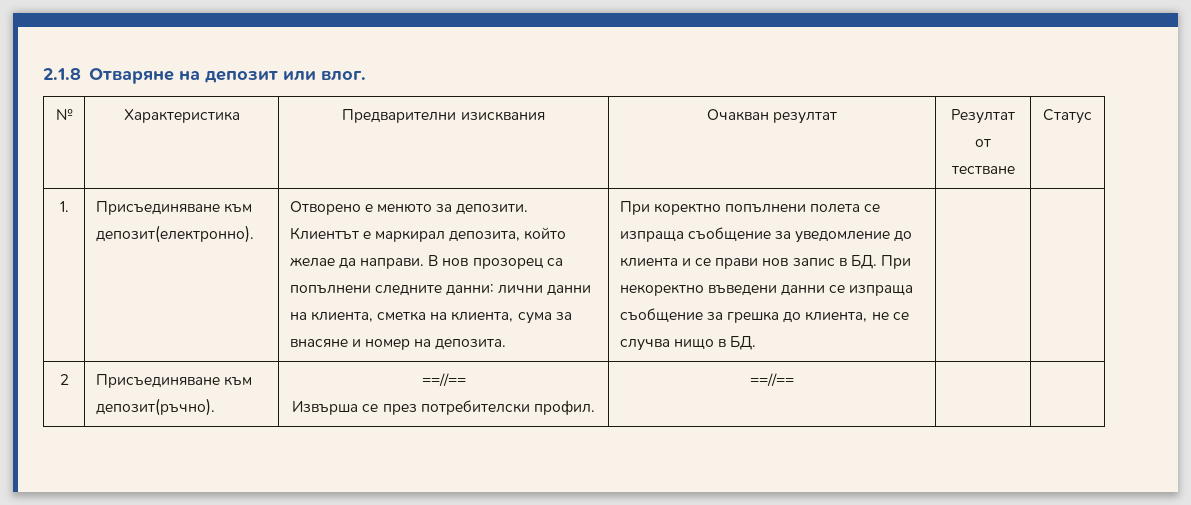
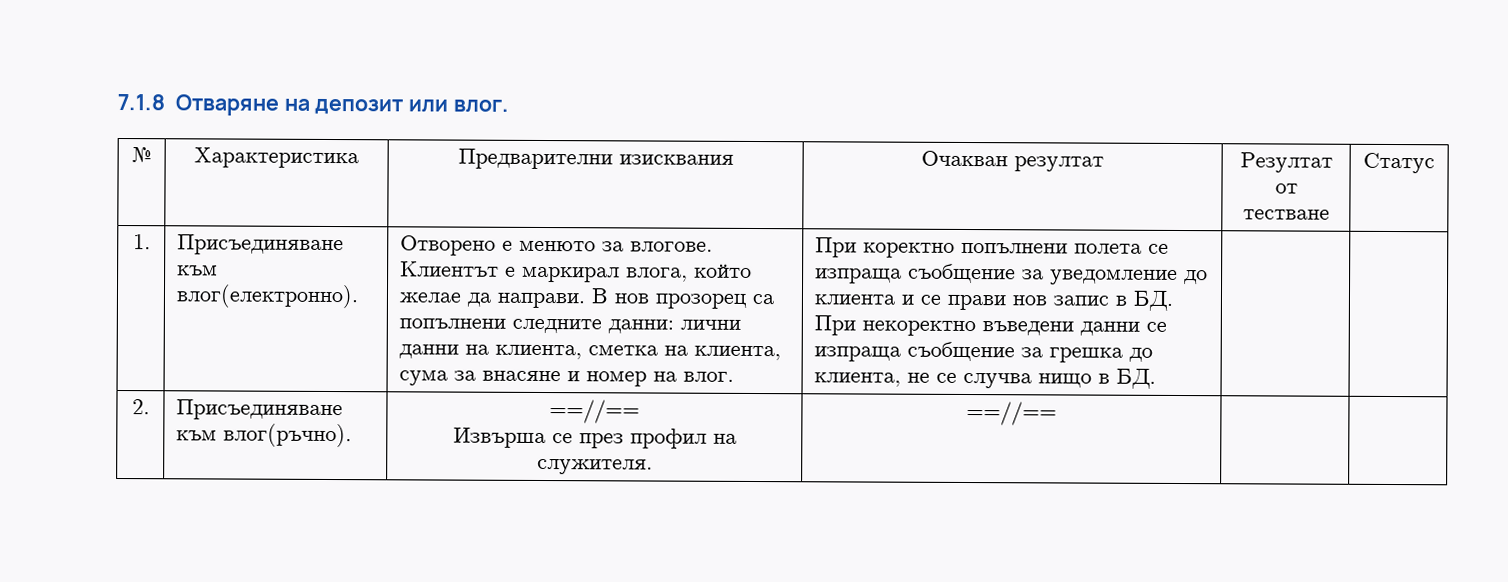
[43,68,81,80] 2.1.8 -> [117,94,165,111] 7.1.8
[95,225,254,243] депозит(електронно). -> [176,284,360,309] влог(електронно).
[456,204,529,215] депозити. -> [630,241,714,252] влогове.
[449,231,521,242] депозита, -> [626,267,689,282] влога,
[435,339,507,350] депозита. -> [683,371,735,382] влог.
[59,374,69,385] [95,374,252,388] [95,398,215,416] 2 | Присъединяване към депозит(ръчно). -> [131,399,150,415] [176,399,344,421] [176,423,353,448] 2. | Присъединяване към влог(ръчно).
[420,400,595,415] потребителски профил. -> [629,428,737,449] [536,458,653,475] профил на служителя.

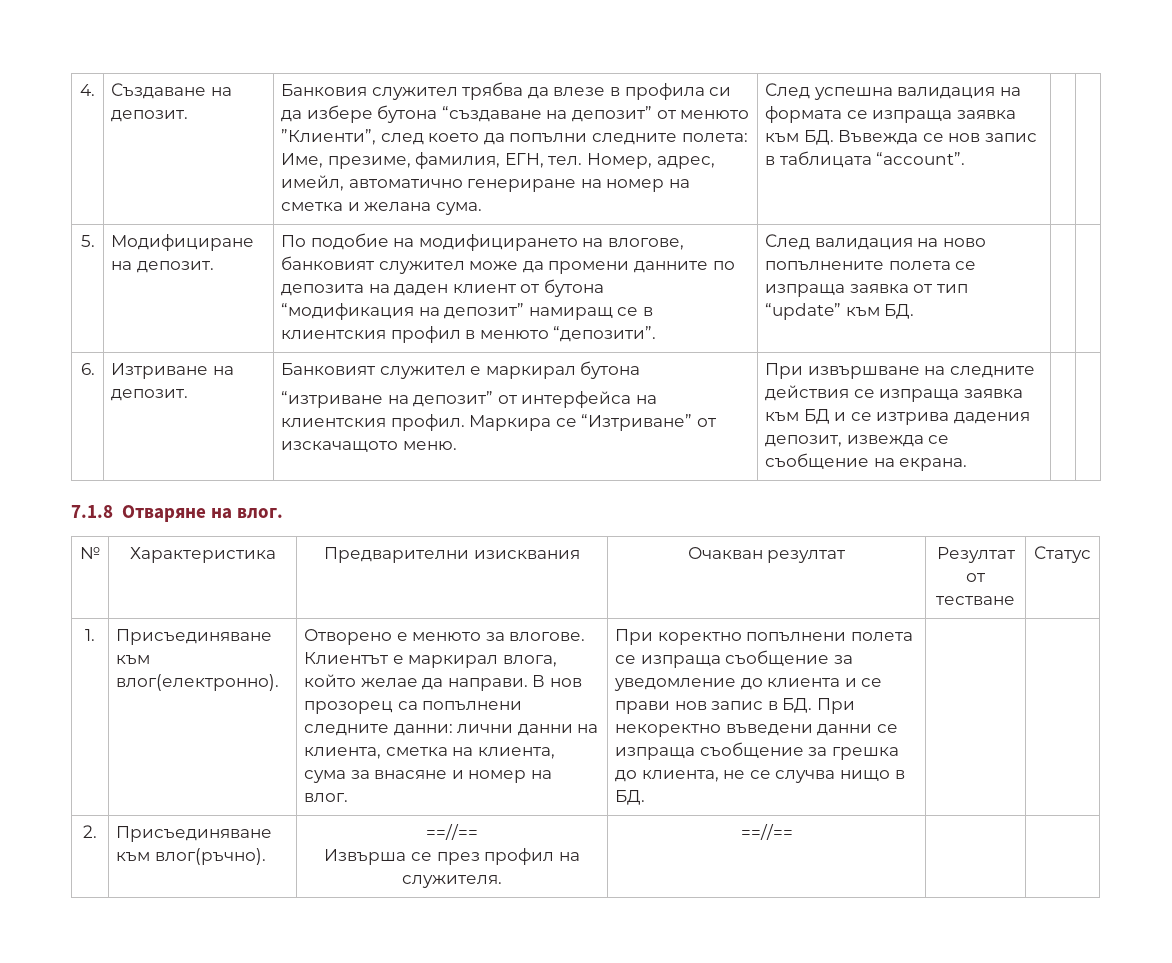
(117, 102) none -> [80,84,95,96] [111,83,232,99] [111,110,189,122] [281,82,732,100] [281,105,750,123] [281,129,748,145] [281,152,715,169] [281,175,691,192] [281,202,482,215] [765,83,1021,100] [765,106,1016,123] [765,130,1038,145] [765,151,966,168] [80,235,95,247] [111,234,255,251] [111,261,214,273] [281,233,685,251] [281,256,735,274] [281,279,605,297] [281,303,654,320] [281,326,657,343] [765,234,986,250] [765,261,977,270] [765,284,968,297] [765,303,915,320] [80,363,95,375] [111,363,234,379] [111,389,189,401] [281,361,641,379] [281,391,658,408] [281,414,717,431] [281,441,457,452] [765,363,1035,379] [765,385,1023,402] [765,409,1031,425] [765,435,950,447] [765,453,968,471] 4. | Създаване на депозит. | Банковия служител трябва да влезе в профила си да избере бутона “създаване на депозит” от менюто ”Клиенти”, след което да попълни следните полета: Име, презиме, фамилия, ЕГН, тел. Номер, адрес, имейл, автоматично генериране на номер на сметка и желана сума. | След успешна валидация на формата се изпраща заявка към БД. Въвежда се нов запис в таблицата “account”. | | // 5. | Модифициране на депозит. | По подобие на модифицирането на влогове, банковият служител може да промени данните по депозита на даден клиент от бутона // “модификация на депозит” намиращ се в клиентския профил в менюто “депозити”. | След валидация на ново попълнените полета се изпраща заявка от тип “update” към БД. | | // 6. | Изтриване на депозит. | Банковият служител е маркирал бутона // “изтриване на депозит” от интерфейса на клиентския профил. Маркира се “Изтриване” от изскачащото меню. | При извършване на следните действия се изпраща заявка към БД и се изтрива дадения депозит, извежда се съобщение на екрана. | | //
[314,98,449,115] депозит или -> (232, 513) none

